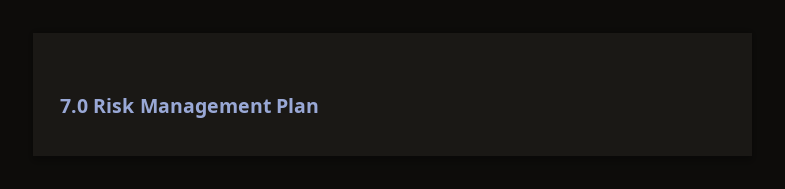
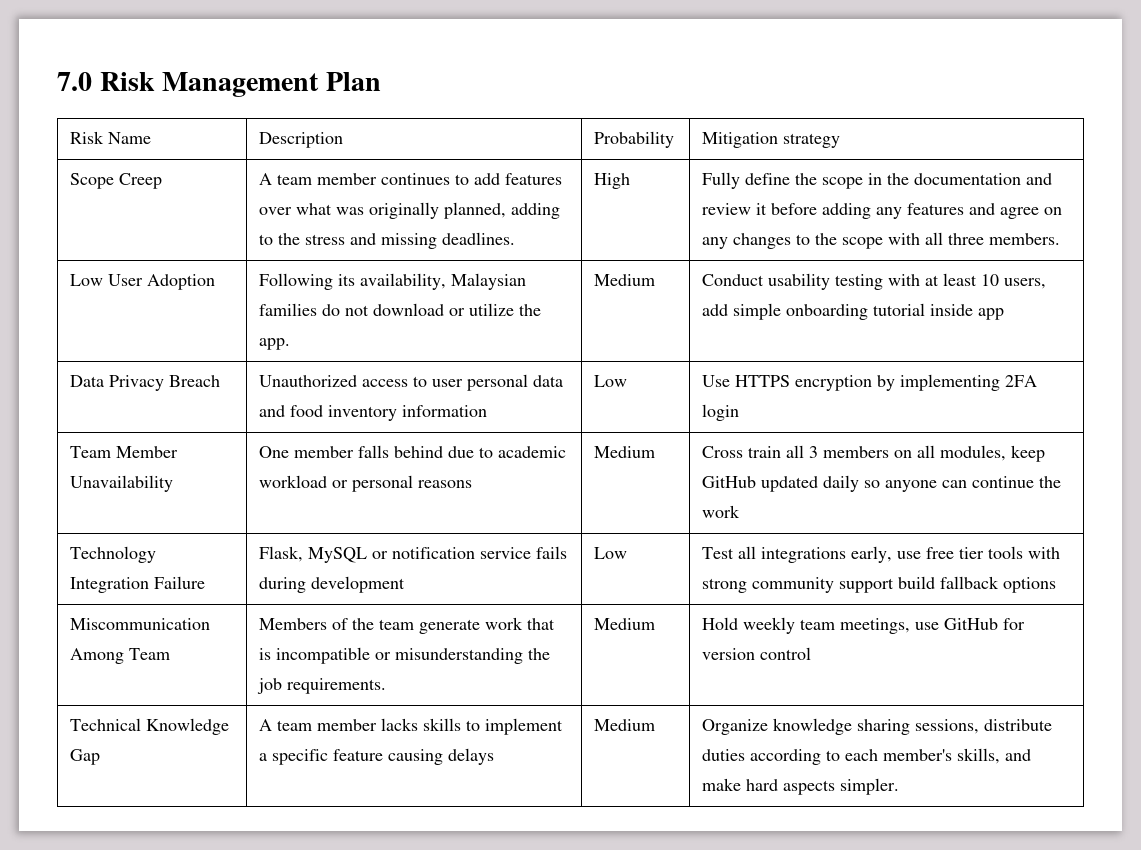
(319, 105) none -> [70,131,152,144] [259,132,344,148] [594,131,675,148] [702,132,841,148] [70,173,163,189] [259,173,563,185] [259,202,561,219] [259,232,516,249] [594,173,631,189] [702,172,1053,189] [702,203,1063,219] [702,232,1061,249] [70,274,216,290] [259,273,527,290] [259,303,542,316] [259,338,291,350] [594,274,656,286] [702,273,1047,290] [702,303,1005,320] [70,375,221,391] [259,374,564,391] [259,405,488,421] [594,375,628,387] [702,374,1038,391] [702,404,740,421] [70,446,179,458] [70,475,174,492] [259,445,567,458] [259,475,473,492] [594,446,656,458] [702,445,1046,462] [702,475,1062,492] [702,505,741,518] [70,546,157,563] [70,576,206,593] [259,546,568,563] [259,576,406,593] [594,547,628,559] [702,546,1061,563] [702,576,1057,593] [70,618,211,630] [70,648,171,664] [259,617,556,634] [259,647,551,664] [257,678,387,694] [594,618,656,630] [702,617,1026,634] [702,647,812,660] [70,718,230,735] [70,749,101,765] [259,718,564,735] [259,748,495,765] [594,719,656,731] [702,718,1053,735] [702,748,1032,765] [702,778,900,795] // Risk Name | Description | Probability | Mitigation strategy // Scope Creep | A team member continues to add features over what was originally planned, adding to the stress and missing deadlines. | High | Fully define the scope in the documentation and review it before adding any features and agree on any changes to the scope with all three members. // Low User Adoption | Following its availability, Malaysian families do not download or utilize the app. | Medium | Conduct usability testing with at least 10 users, add simple onboarding tutorial inside app // Data Privacy Breach | Unauthorized access to user personal data and food inventory information | Low | Use HTTPS encryption by implementing 2FA login // Team Member Unavailability | One member falls behind due to academic workload or personal reasons | Medium | Cross train all 3 members on all modules, keep GitHub updated daily so anyone can continue the work // Technology Integration Failure | Flask, MySQL or notification service fails during development | Low | Test all integrations early, use free tier tools with strong community support build fallback options // Miscommunication Among Team | Members of the team generate work that is incompatible or misunderstanding the job requirements. | Medium | Hold weekly team meetings, use GitHub for version control // Technical Knowledge Gap | A team member lacks skills to implement a specific feature causing delays | Medium | Organize knowledge sharing sessions, distribute duties according to each member's skills, and make hard aspects simpler.

